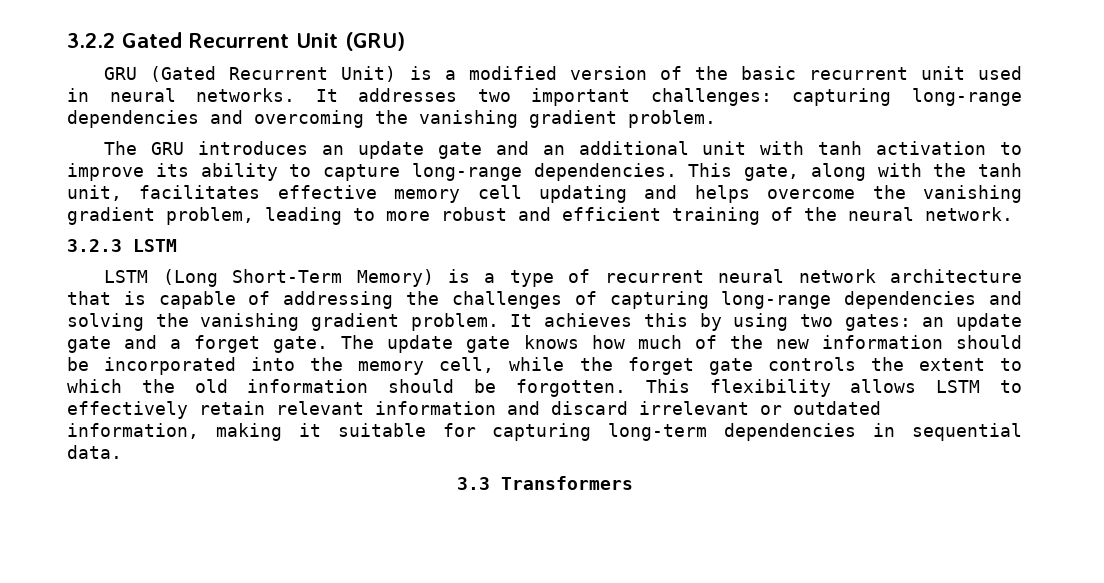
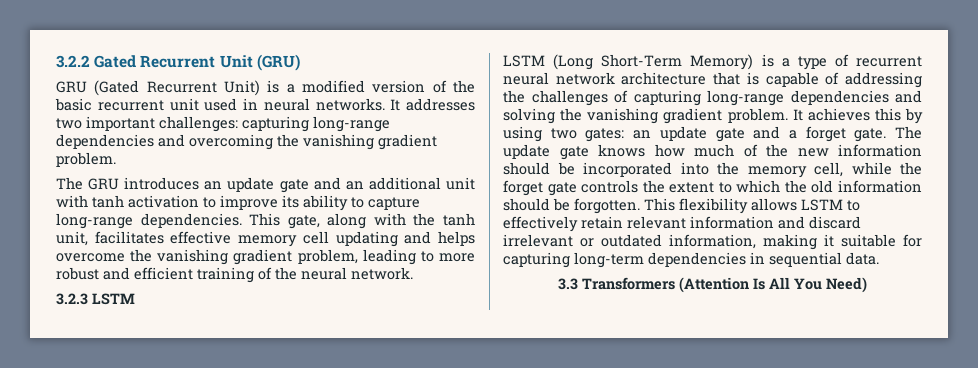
(633, 483) none -> [679,277,867,293] (Attention Is All You Need)

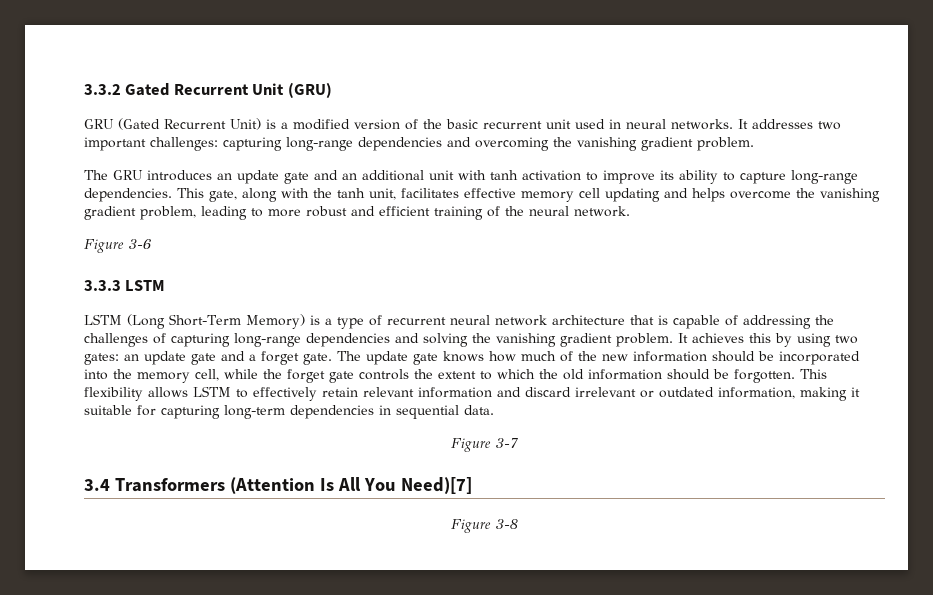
[56,55,90,68] 3.2.2 -> [84,84,121,95] 3.3.2
[56,293,88,305] 3.2.3 -> [84,239,151,253] [84,280,121,291] Figure 3-6 // 3.3.3
[558,278,578,290] 3.3 -> [451,438,518,452] [84,479,110,491] Figure 3-7 // 3.4
[826,277,867,293] Need) -> [400,477,472,494] [451,519,518,533] Need)[7] // Figure 3-8

